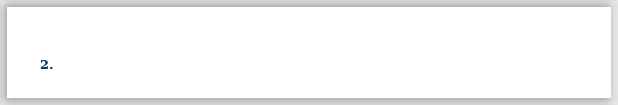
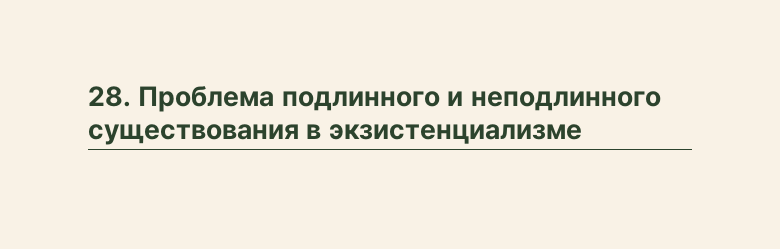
[40,60,54,69] 2. -> [88,86,661,112] [88,124,582,145] 28. Проблема подлинного и неподлинного существования в экзистенциализме

